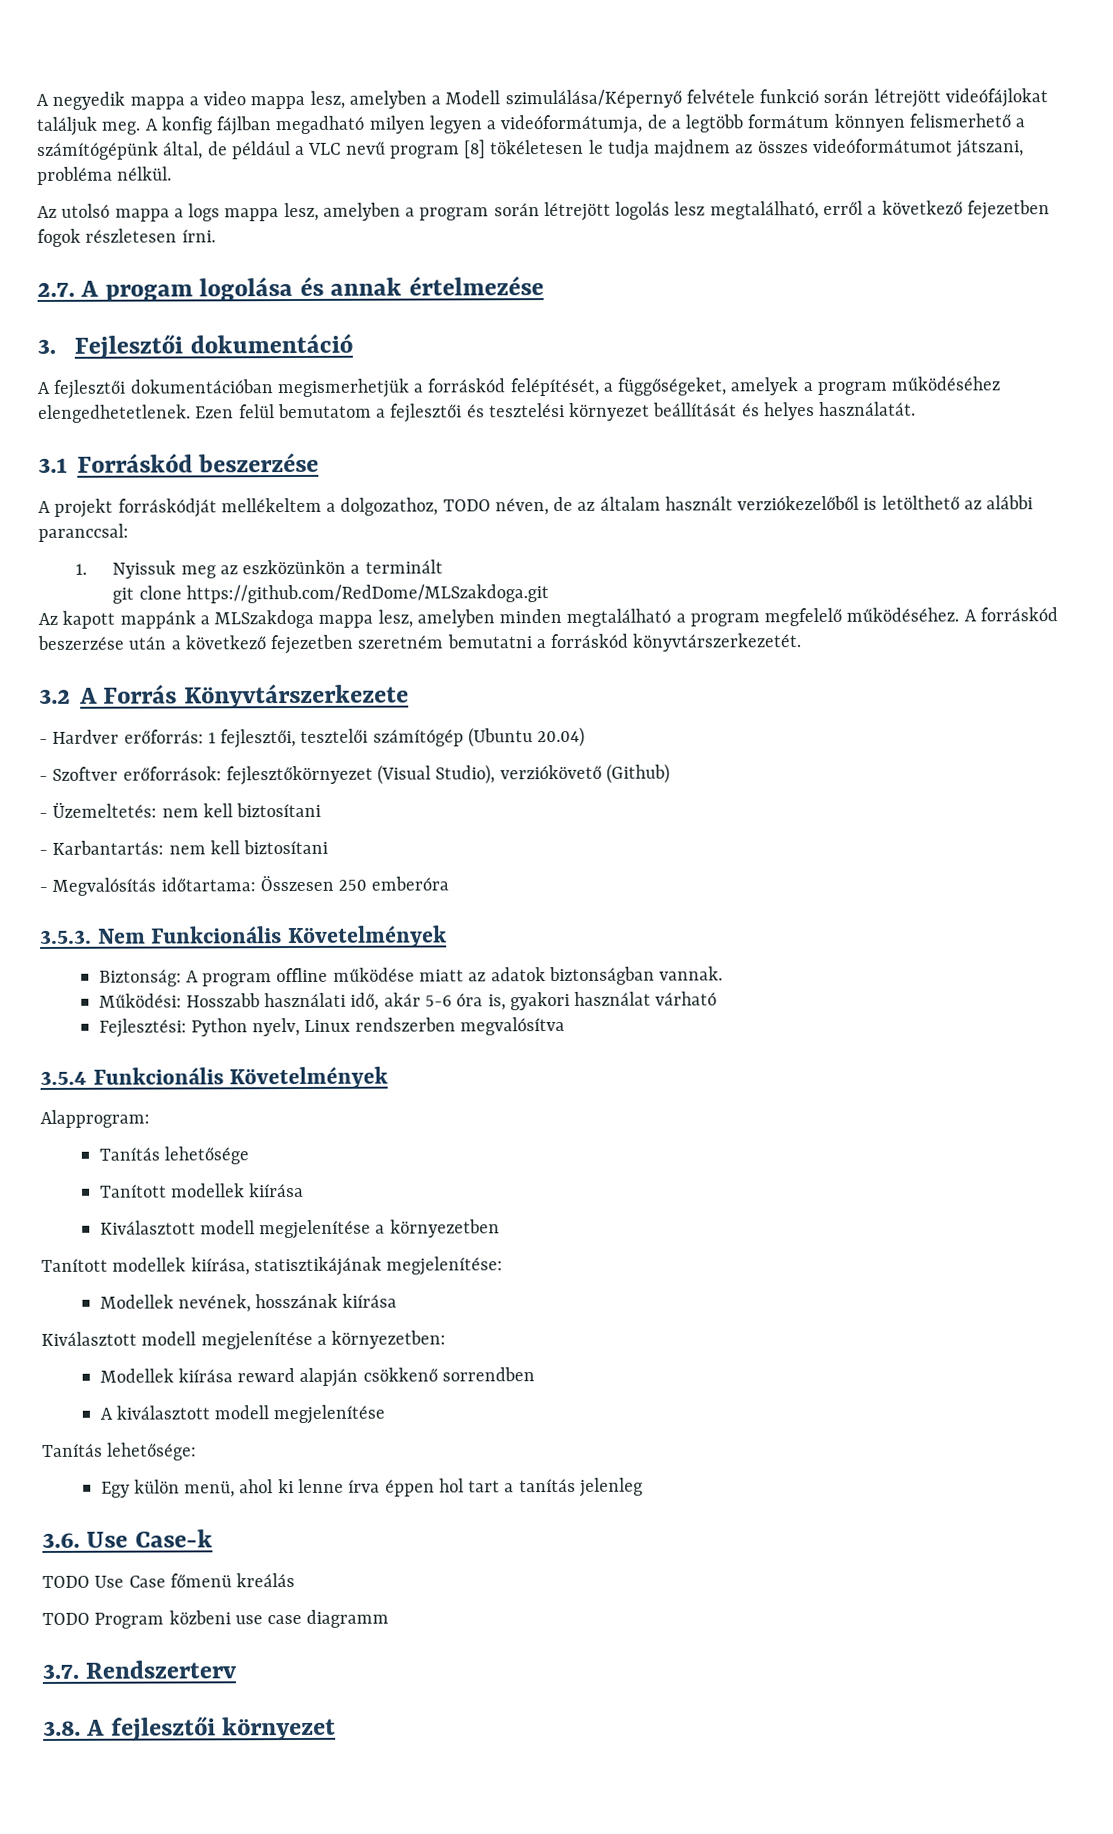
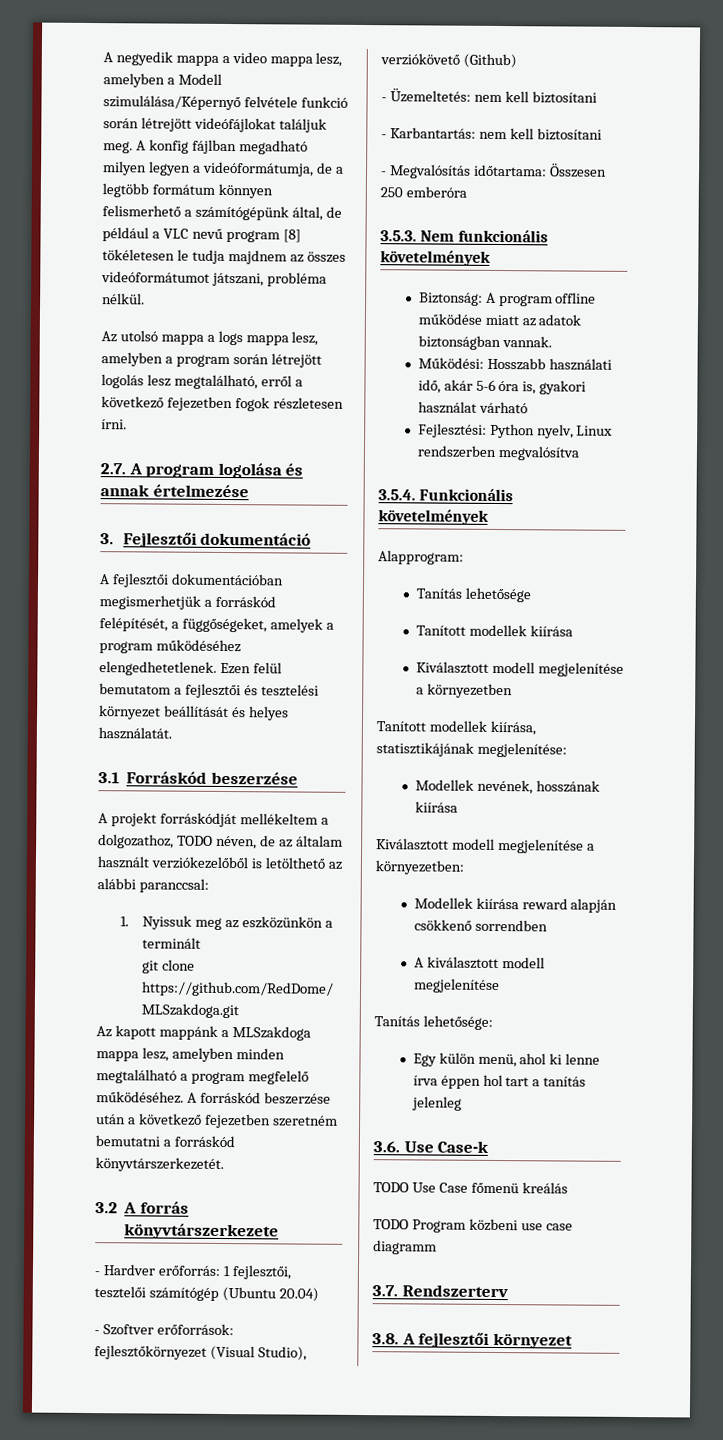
[104,284,193,302] progam -> [145,464,215,478] program
[103,683,409,709] Forrás Könyvtárszerkezete -> [139,1201,189,1214] [124,1223,280,1240] forrás könyvtárszerkezete
[151,925,447,949] Funkcionális Követelmények -> [457,229,548,243] [380,250,491,266] funkcionális követelmények
[40,1066,389,1090] 3.5.4 Funkcionális Követelmények -> [378,488,514,502] [378,509,489,525] 3.5.4. Funkcionális követelmények

